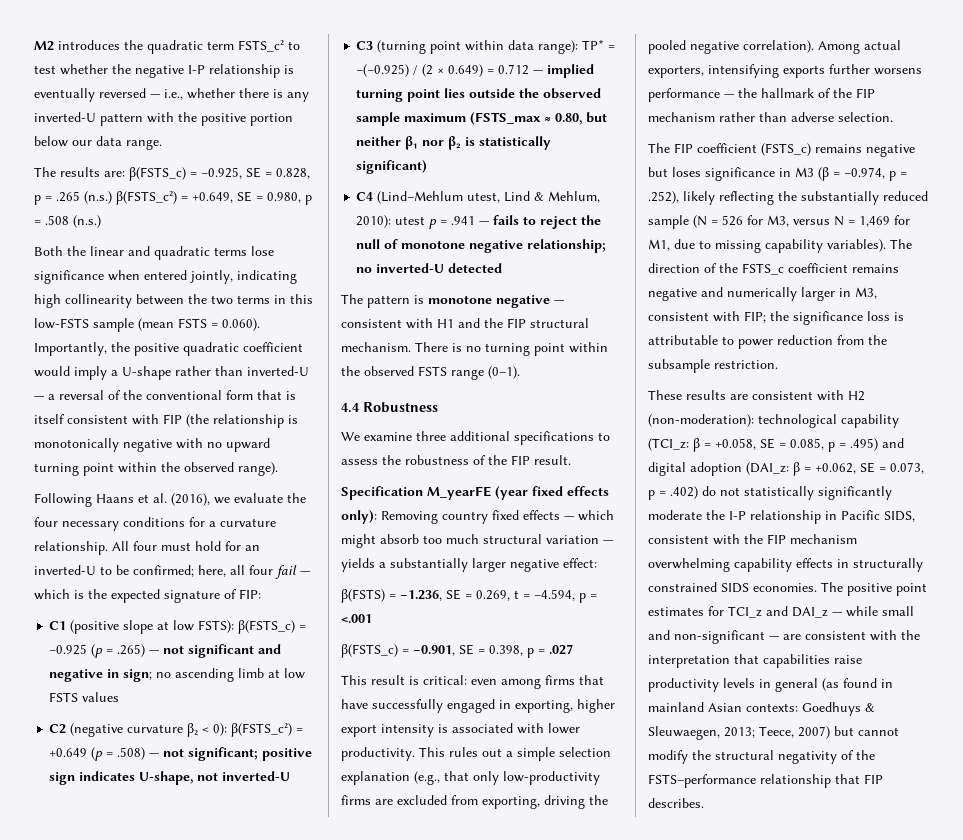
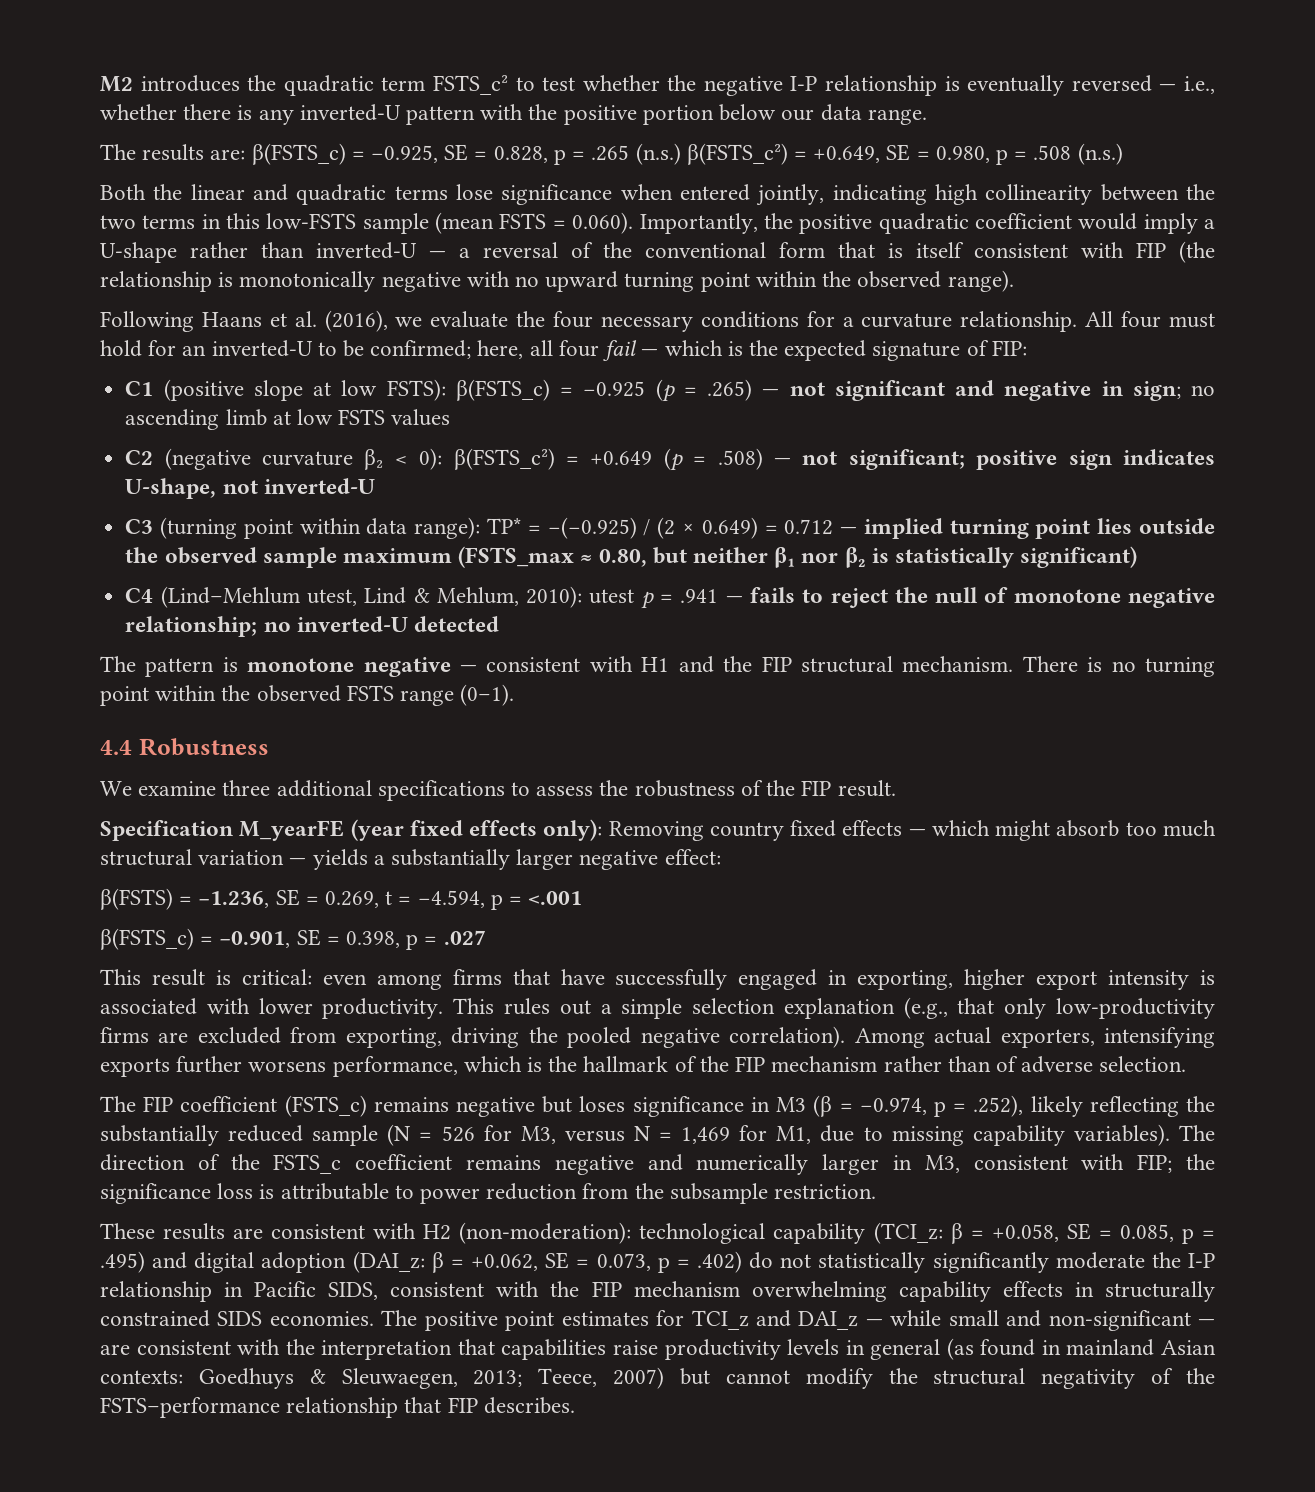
[648,88,734,102] performance — -> [332,1056,543,1077] performance, which is
(787, 117) none -> [995,1056,1018,1072] of

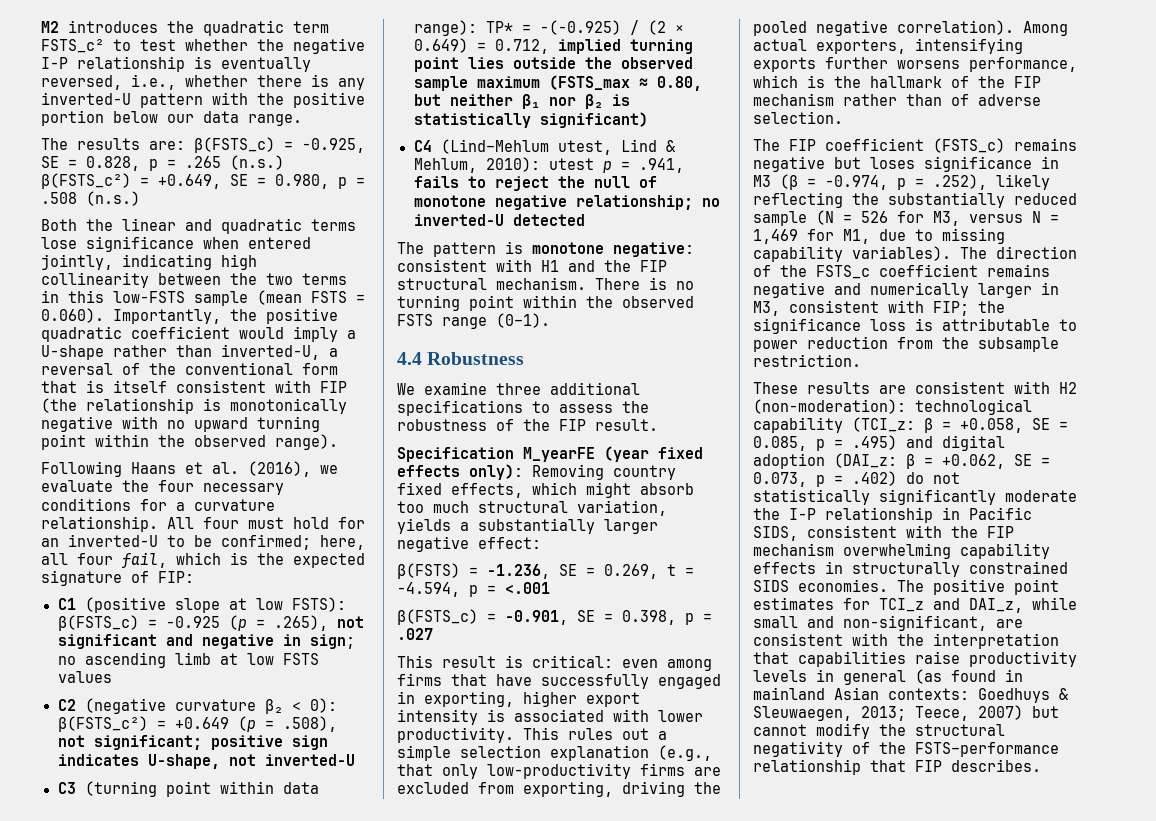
[1071,75,1177,92] reversed — -> [41,75,122,90] reversed,
[316,242,446,259] inverted-U — -> [221,344,320,360] inverted-U,
[603,340,659,361] fail — -> [122,552,167,568] fail,
[707,379,780,401] .265) — -> [273,615,328,631] .265),
[717,448,792,470] .508) — -> [282,716,337,732] .508),
[784,519,858,535] 0.712 — -> [494,39,549,54] 0.712,
[680,589,743,603] .941 — -> [638,158,684,173] .941,
[363,657,478,677] negative — -> [613,242,694,257] negative:
[842,820,926,836] effects — -> [451,483,523,498] effects,
[198,850,307,865] variation — -> [577,500,667,516] variation,
[798,1311,883,1330] DAI_z — -> [969,598,1023,613] DAI_z,
[1048,1310,1215,1331] non-significant — -> [843,615,987,631] non-significant,

